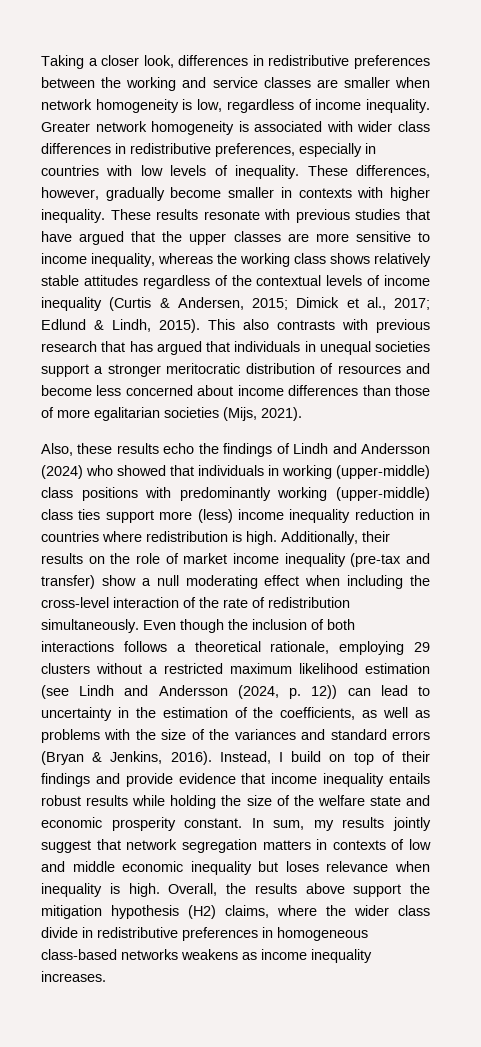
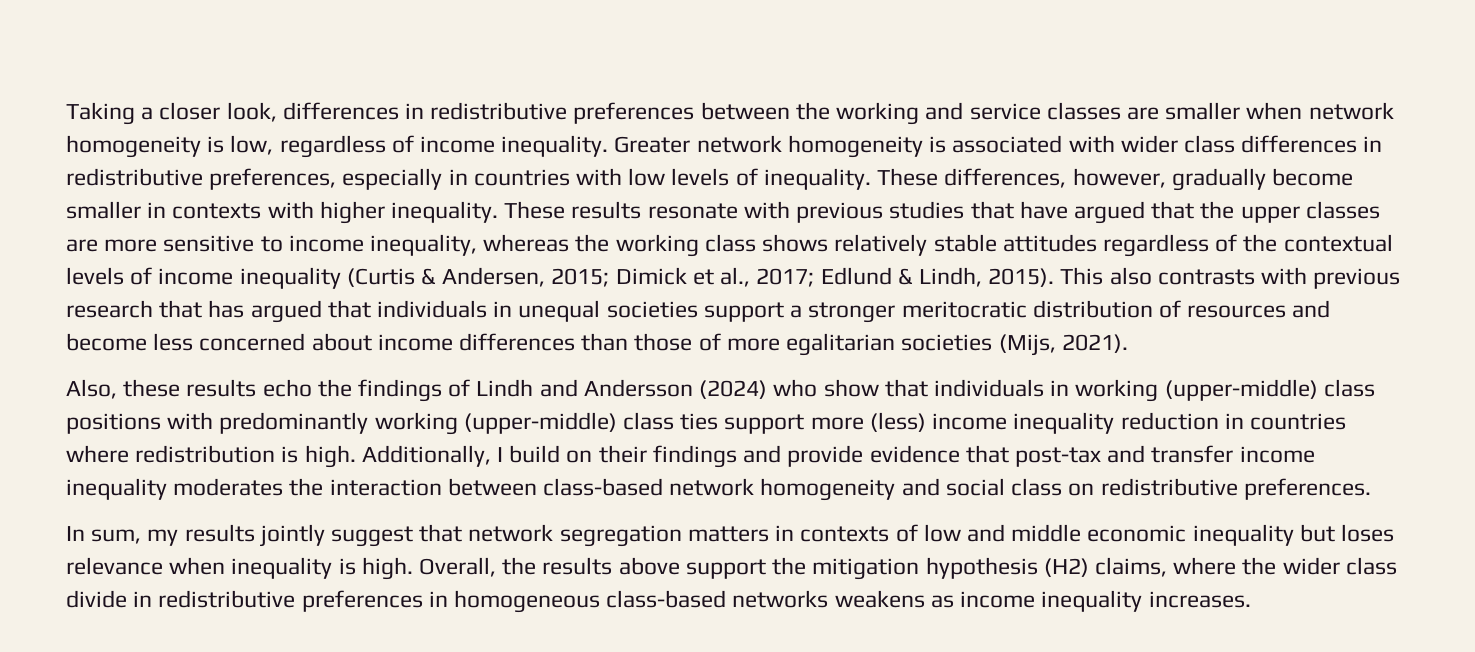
[117,465,166,476] showed -> [823,379,879,397] show
[362,531,390,542] [41,553,430,567] [41,575,430,589] [41,597,350,608] [41,619,355,633] [41,641,430,655] [41,663,430,674] [41,685,431,699] [41,707,431,721] [41,729,431,743] [41,751,271,765] their results on the role of market income inequality (pre-tax and transfer) show a null moderating effect when including the cross-level interaction of the rate of redistribution simultaneously. Even though the inclusion of both interactions follows a theoretical rationale, employing 29 clusters without a restricted maximum likelihood estimation (see Lindh and Andersson (2024, p. 12)) can lead to uncertainty in the estimation of the coefficients, as well as problems with the size of the variances and standard errors (Bryan & Jenkins, 2016). Instead, -> (491, 456) none
[353,751,395,765] top of -> (593, 456) none
[271,773,430,787] [41,795,430,809] [41,817,243,831] income inequality entails robust results while holding the size of the welfare state and economic prosperity constant. -> [1014,445,1315,467] [66,478,1371,501] post-tax and transfer income inequality moderates the interaction between class-based network homogeneity and social class on redistributive preferences. //

